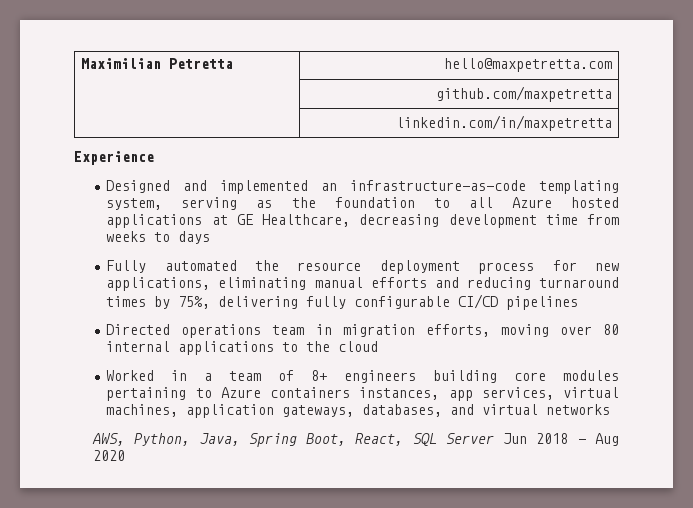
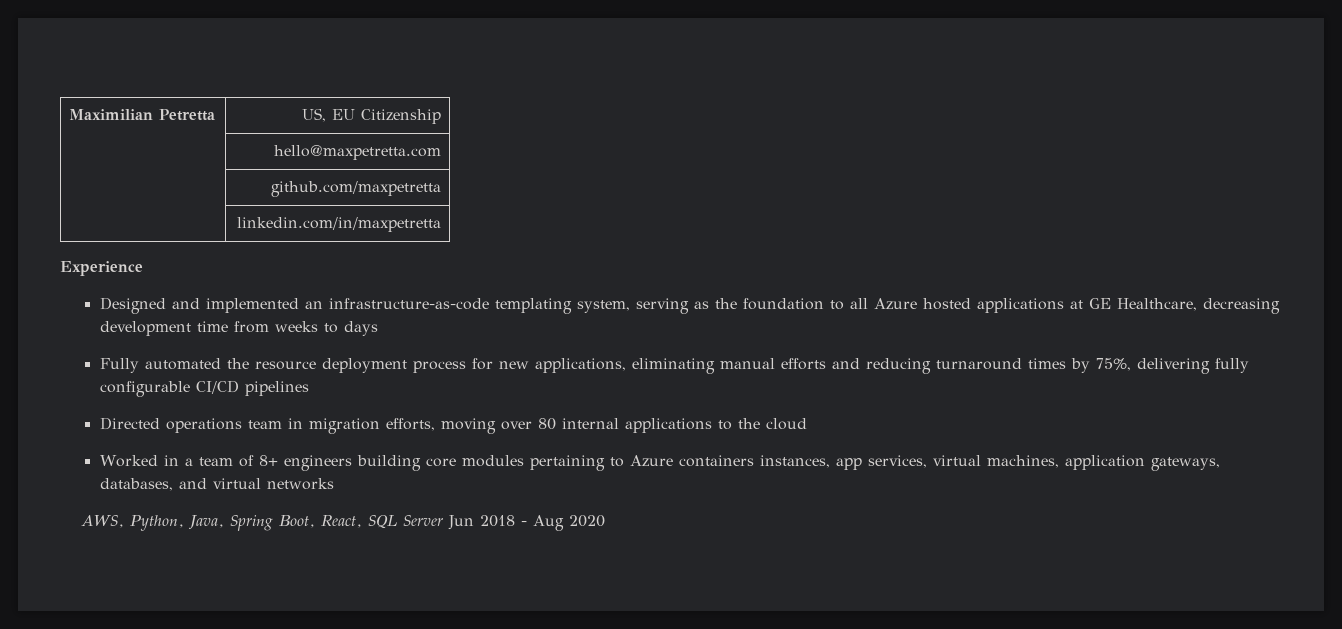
(234, 63) none -> [301,108,441,124] | US, EU Citizenship //

